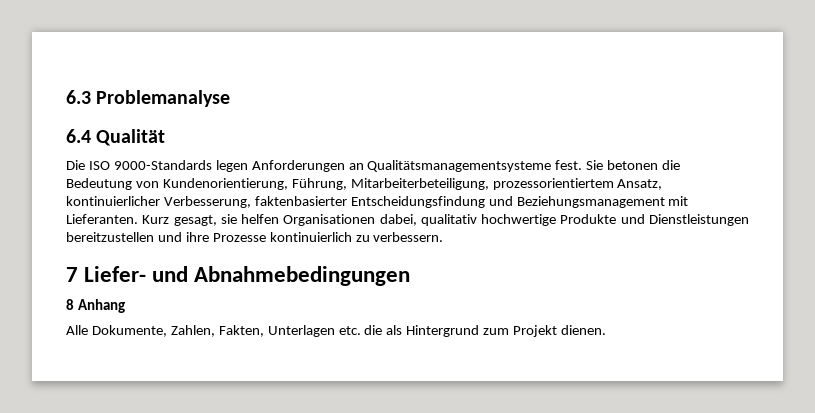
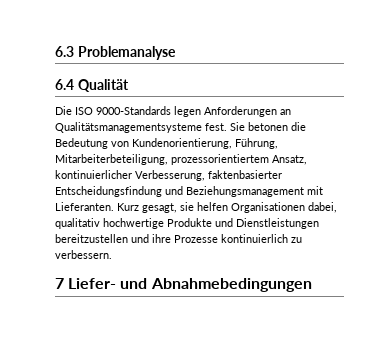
[66,299,125,313] [66,325,607,337] // 8 Anhang // Alle Dokumente, Zahlen, Fakten, Unterlagen etc. die als Hintergrund zum Projekt dienen. -> (312, 285) none

